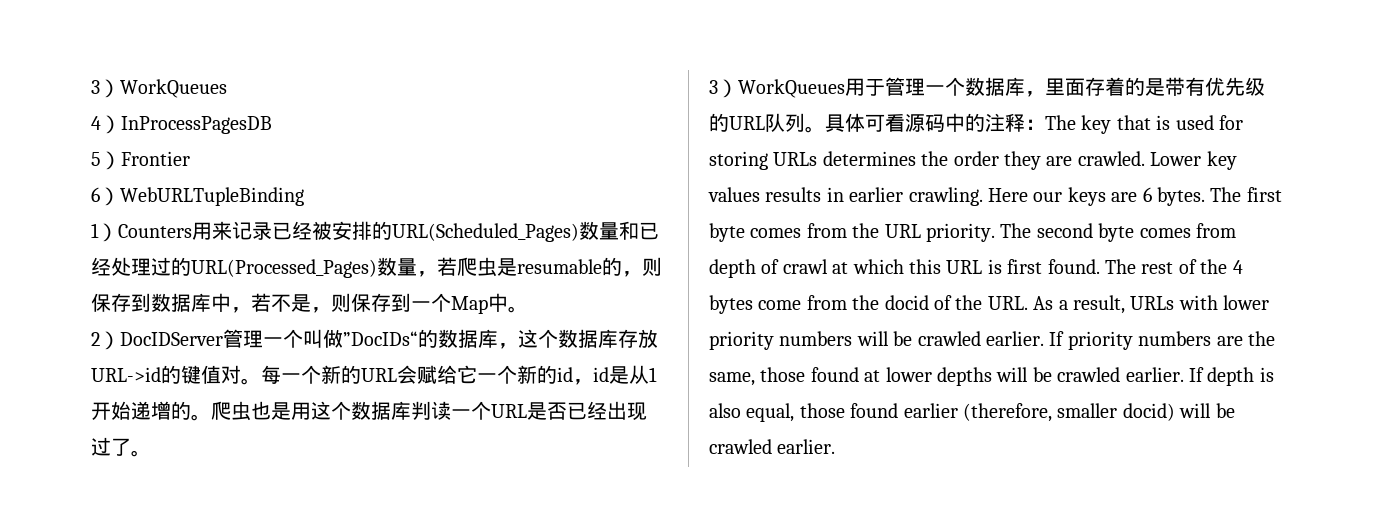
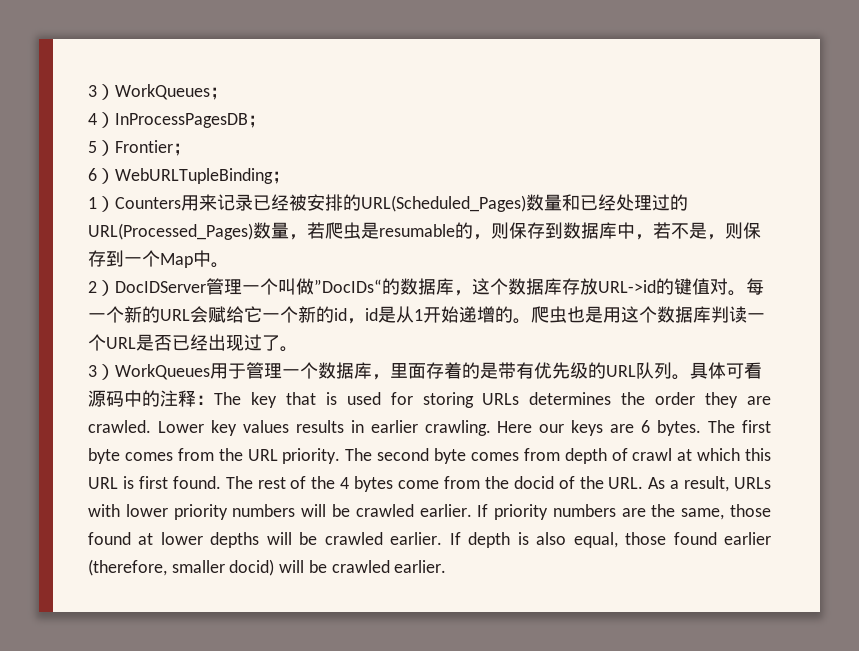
[91,79,227,98] 3）WorkQueues -> [88,84,228,100] 3）WorkQueues；
(272, 125) none -> [248,115,266,128] ；
(190, 158) none -> [173,143,191,156] ；
(304, 196) none -> [272,171,290,184] ；

